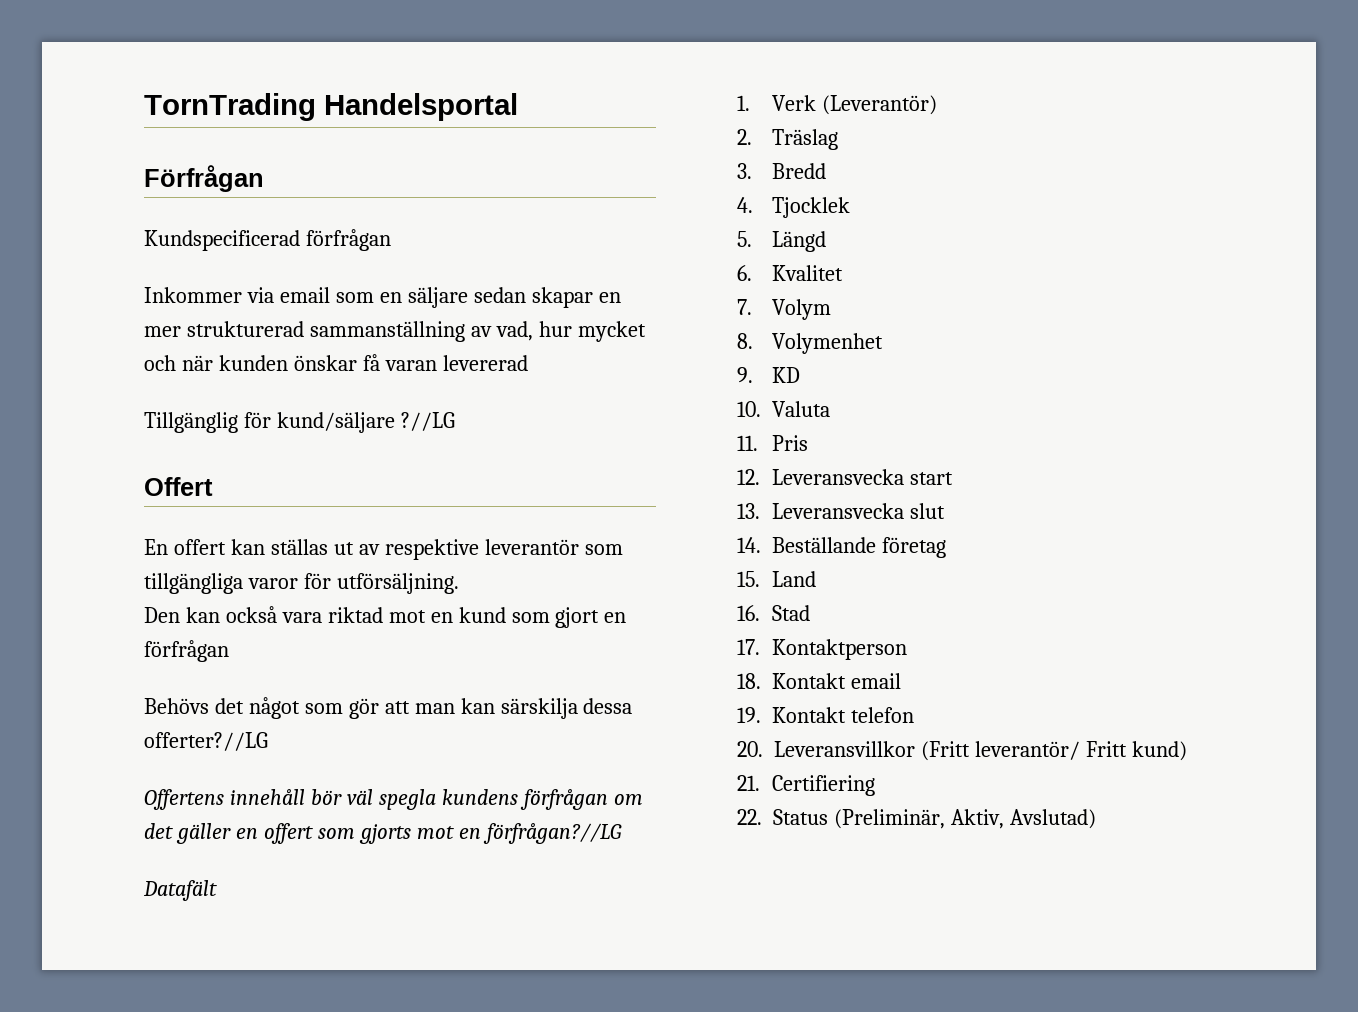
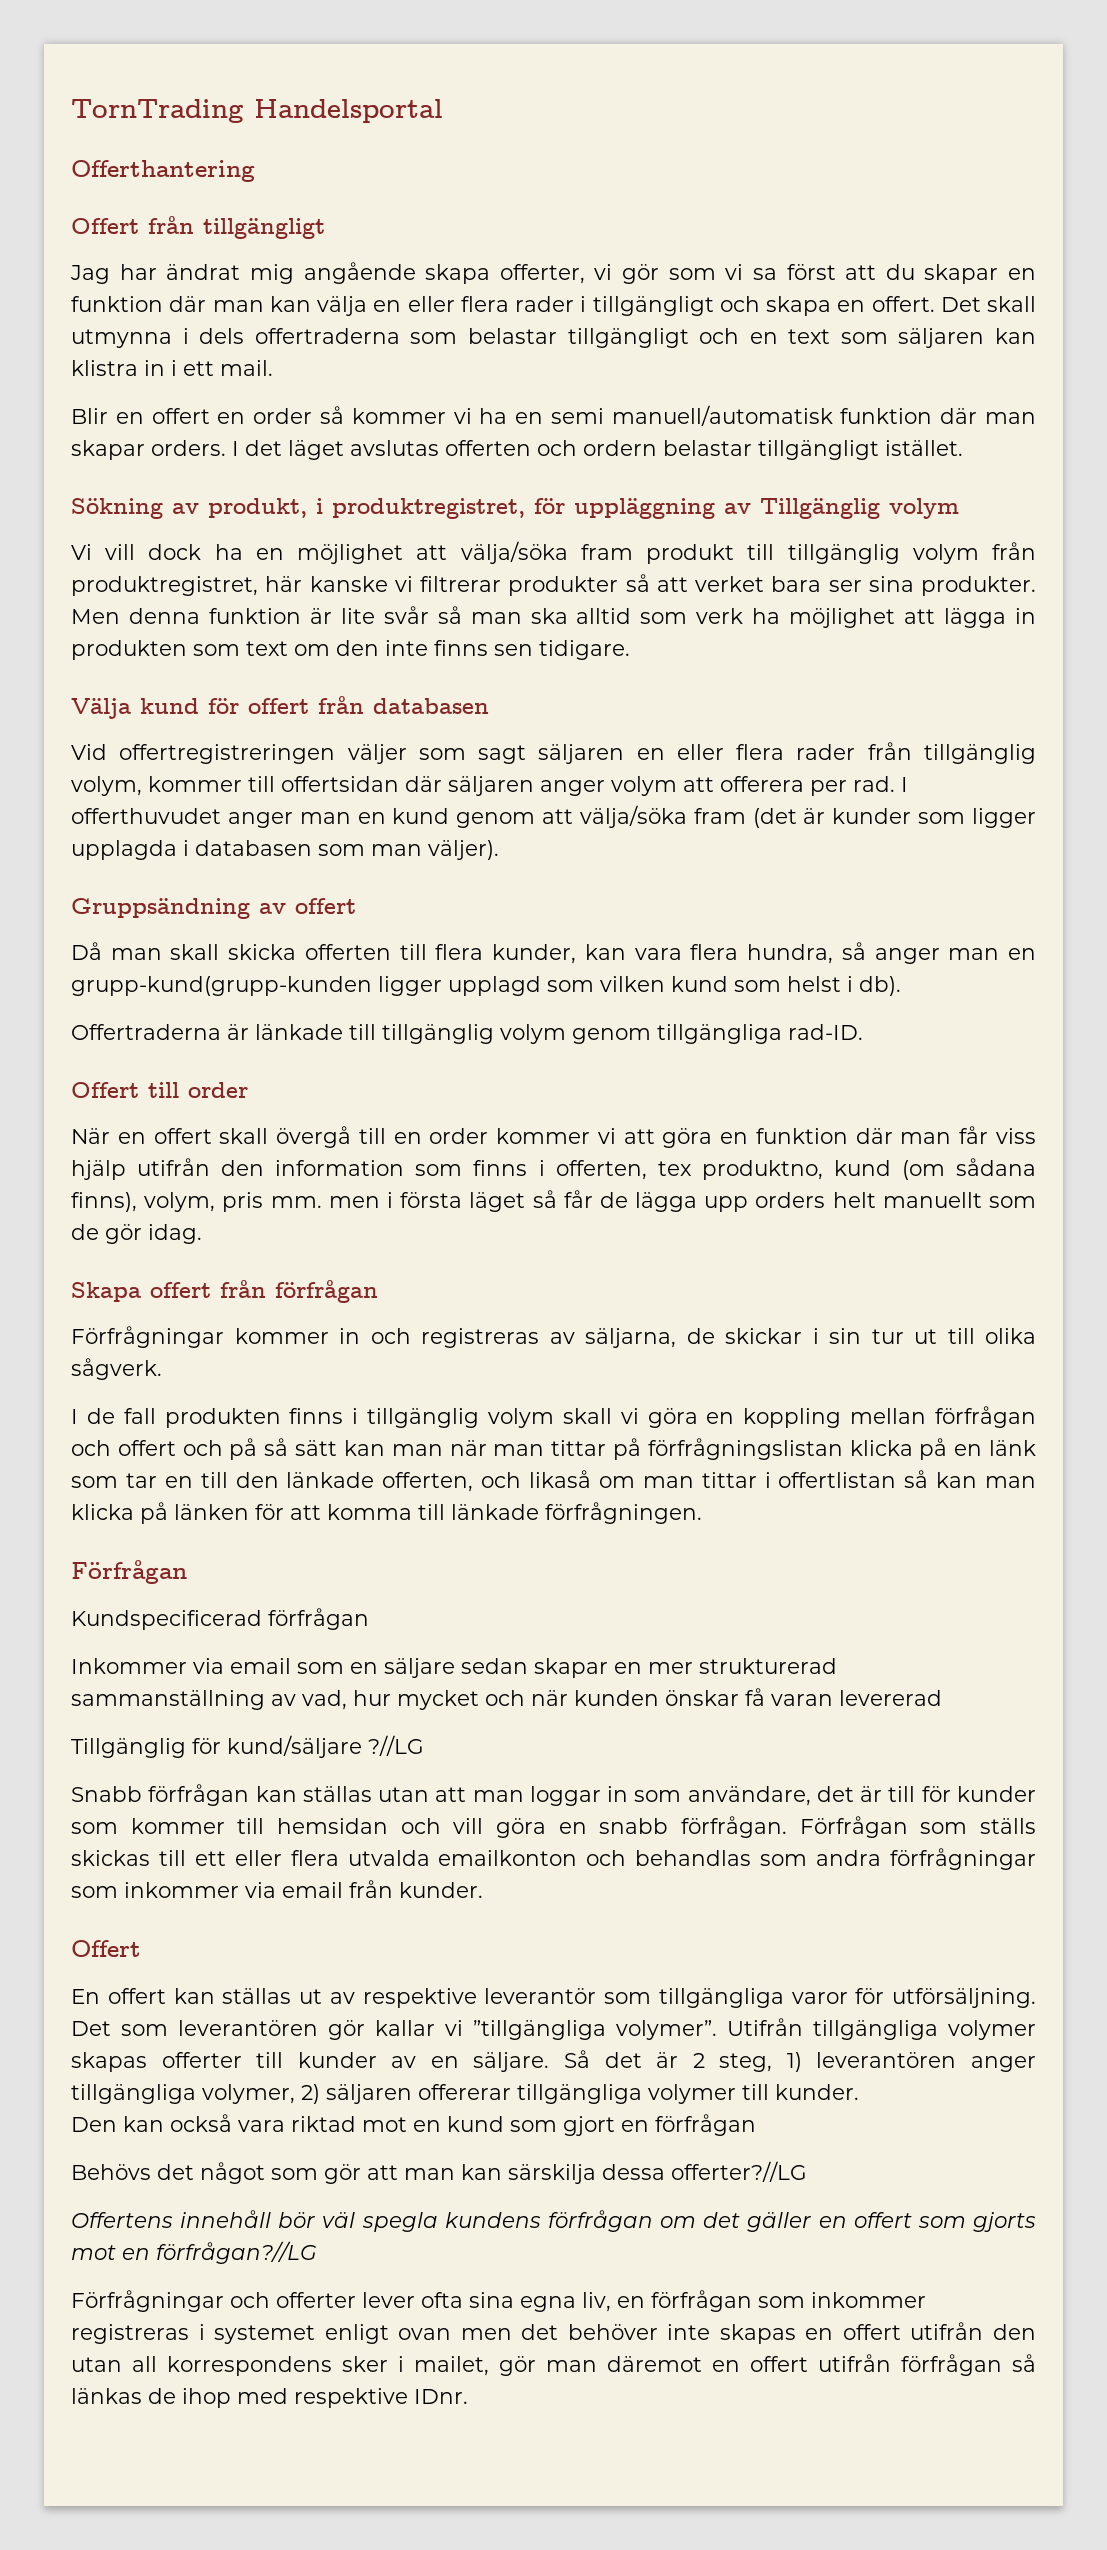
(518, 107) none -> [71,160,255,182] [71,216,325,239] [70,262,1036,284] [71,296,1036,316] [71,328,1037,348] [71,360,273,376] [71,405,1036,426] [71,440,963,460] [71,498,959,519] [71,541,1037,564] [71,574,1036,596] [71,606,1036,628] [71,640,630,660] [71,696,489,719] [71,742,1036,764] [71,776,908,796] [71,805,1036,828] [71,840,499,860] [71,898,356,919] [71,942,1036,964] [71,976,901,996] [71,1024,863,1044] [71,1082,248,1098] [71,1126,1036,1148] [71,1158,1036,1180] [71,1190,1036,1212] [71,1224,202,1244] [71,1280,378,1303] [71,1326,1036,1348] [71,1358,162,1380] [71,1406,1036,1428] [71,1438,1036,1460] [71,1470,1036,1492] [71,1502,702,1524] // Offerthantering // Offert från tillgängligt // Jag har ändrat mig angående skapa offerter, vi gör som vi sa först att du skapar en funktion där man kan välja en eller flera rader i tillgängligt och skapa en offert. Det skall utmynna i dels offertraderna som belastar tillgängligt och en text som säljaren kan klistra in i ett mail. // Blir en offert en order så kommer vi ha en semi manuell/automatisk funktion där man skapar orders. I det läget avslutas offerten och ordern belastar tillgängligt istället. // Sökning av produkt, i produktregistret, för uppläggning av Tillgänglig volym // Vi vill dock ha en möjlighet att välja/söka fram produkt till tillgänglig volym från produktregistret, här kanske vi filtrerar produkter så att verket bara ser sina produkter. Men denna funktion är lite svår så man ska alltid som verk ha möjlighet att lägga in produkten som text om den inte finns sen tidigare. // Välja kund för offert från databasen // Vid offertregistreringen väljer som sagt säljaren en eller flera rader från tillgänglig volym, kommer till offertsidan där säljaren anger volym att offerera per rad. I offerthuvudet anger man en kund genom att välja/söka fram (det är kunder som ligger upplagda i databasen som man väljer). // Gruppsändning av offert // Då man skall skicka offerten till flera kunder, kan vara flera hundra, så anger man en grupp-kund(grupp-kunden ligger upplagd som vilken kund som helst i db). // Offertraderna är länkade till tillgänglig volym genom tillgängliga rad-ID. // Offert till order // När en offert skall övergå till en order kommer vi att göra en funktion där man får viss hjälp utifrån den information som finns i offerten, tex produktno, kund (om sådana finns), volym, pris mm. men i första läget så får de lägga upp orders helt manuellt som de gör idag. // Skapa offert från förfrågan // Förfrågningar kommer in och registreras av säljarna, de skickar i sin tur ut till olika sågverk. // I de fall produkten finns i tillgänglig volym skall vi göra en koppling mellan förfrågan och offert och på så sätt kan man när man tittar på förfrågningslistan klicka på en länk som tar en till den länkade offerten, och likaså om man tittar i offertlistan så kan man klicka på länken för att komma till länkade förfrågningen.
(455, 421) none -> [71,1784,1036,1806] [71,1816,1036,1838] [71,1848,1036,1870] [71,1880,483,1898] // Snabb förfrågan kan ställas utan att man loggar in som användare, det är till för kunder som kommer till hemsidan och vill göra en snabb förfrågan. Förfrågan som ställs skickas till ett eller flera utvalda emailkonton och behandlas som andra förfrågningar som inkommer via email från kunder.
(459, 583) none -> [71,2018,1036,2040] [71,2050,1036,2072] [71,2084,859,2104] Det som leverantören gör kallar vi ”tillgängliga volymer”. Utifrån tillgängliga volymer skapas offerter till kunder av en säljare. Så det är 2 steg, 1) leverantören anger tillgängliga volymer, 2) säljaren offererar tillgängliga volymer till kunder.
[143,880,217,901] [736,95,937,115] [736,129,838,150] [736,163,826,179] [736,197,850,218] [736,231,826,252] [736,265,843,281] [736,299,831,320] [736,333,883,354] [736,367,800,383] [736,401,830,417] [736,435,808,451] [736,469,953,485] [736,503,945,519] [736,537,946,558] [736,571,816,587] [736,605,810,621] [736,639,907,660] [736,673,901,689] [736,707,914,723] [736,741,1187,761] [736,775,875,796] [736,809,1096,829] Datafält // 1. Verk (Leverantör) // 2. Träslag // 3. Bredd // 4. Tjocklek // 5. Längd // 6. Kvalitet // 7. Volym // 8. Volymenhet // 9. KD // 10. Valuta // 11. Pris // 12. Leveransvecka start // 13. Leveransvecka slut // 14. Beställande företag // 15. Land // 16. Stad // 17. Kontaktperson // 18. Kontakt email // 19. Kontakt telefon // 20. Leveransvillkor (Fritt leverantör/ Fritt kund) // 21. Certifiering // 22. Status (Preliminär, Aktiv, Avslutad) -> [71,2290,926,2312] [71,2322,1036,2344] [71,2354,1036,2376] [71,2388,468,2408] Förfrågningar och offerter lever ofta sina egna liv, en förfrågan som inkommer registreras i systemet enligt ovan men det behöver inte skapas en offert utifrån den utan all korrespondens sker i mailet, gör man däremot en offert utifrån förfrågan så länkas de ihop med respektive IDnr.

